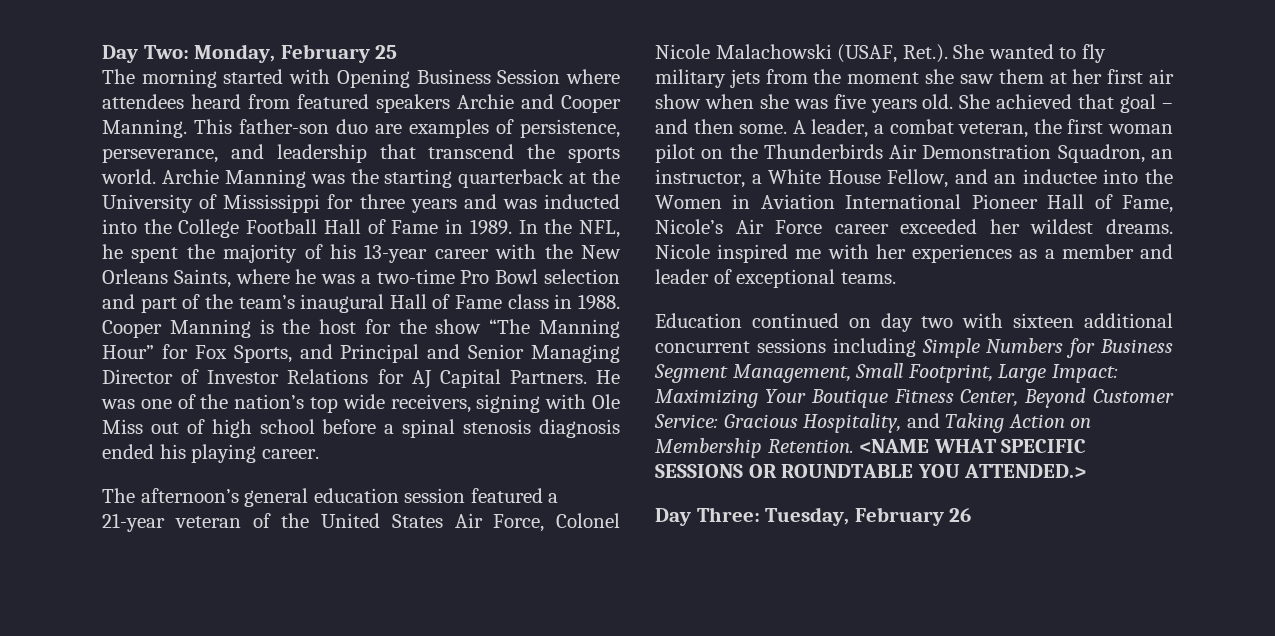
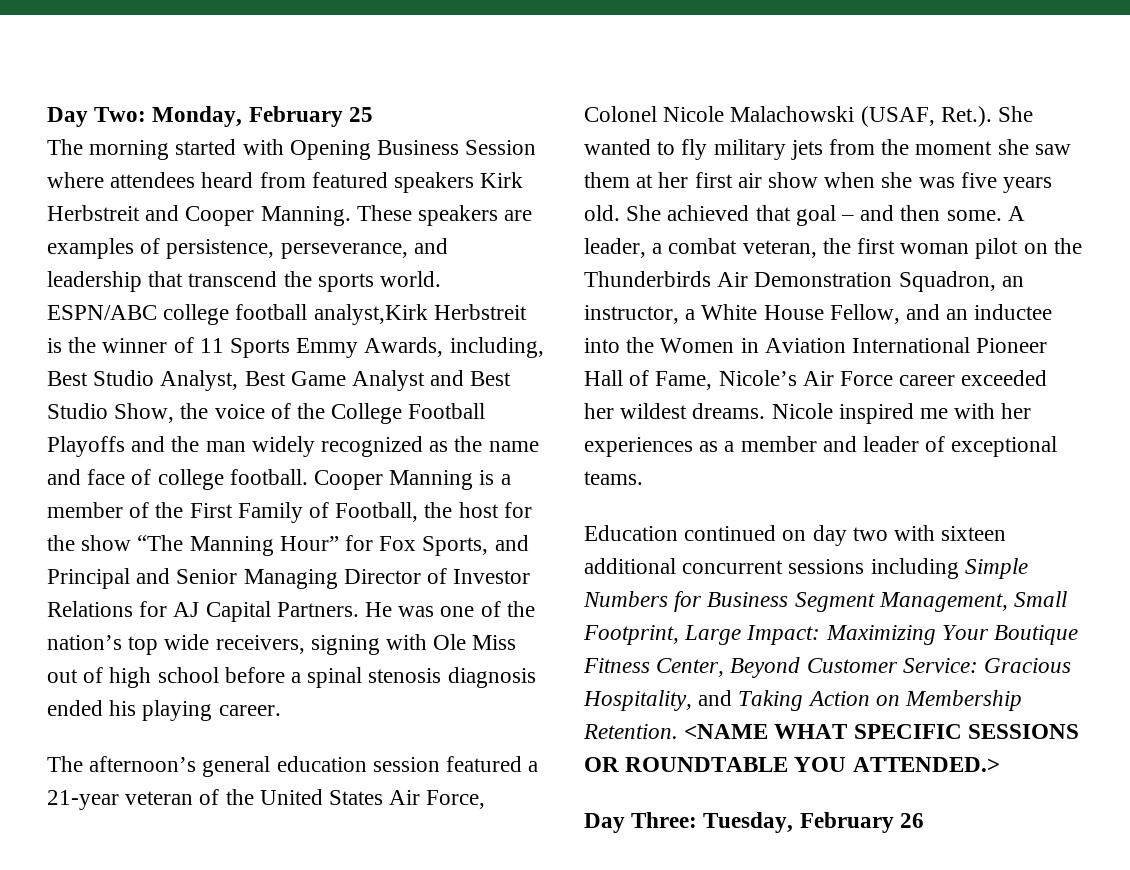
[457,94,514,109] Archie -> [480,172,524,188] [47,205,140,221] Kirk Herbstreit
[194,119,368,134] This father-son duo -> [356,205,499,226] These speakers
[161,169,620,188] [102,194,620,213] [102,219,621,238] [102,244,621,263] [102,269,620,288] [102,294,620,313] [102,319,274,338] Archie Manning was the starting quarterback at the University of Mississippi for three years and was inducted into the College Football Hall of Fame in 1989. In the NFL, he spent the majority of his 13-year career with the New Orleans Saints, where he was a two-time Pro Bowl selection and part of the team’s inaugural Hall of Fame class in 1988. Cooper Manning is -> [47,304,527,325] [47,337,544,358] [47,370,512,391] [47,403,486,424] [47,436,539,457] [47,469,511,490] [47,502,419,523] ESPN/ABC college football analyst,Kirk Herbstreit is the winner of 11 Sports Emmy Awards, including, Best Studio Analyst, Best Game Analyst and Best Studio Show, the voice of the College Football Playoffs and the man widely recognized as the name and face of college football. Cooper Manning is a member of the First Family of Football,

